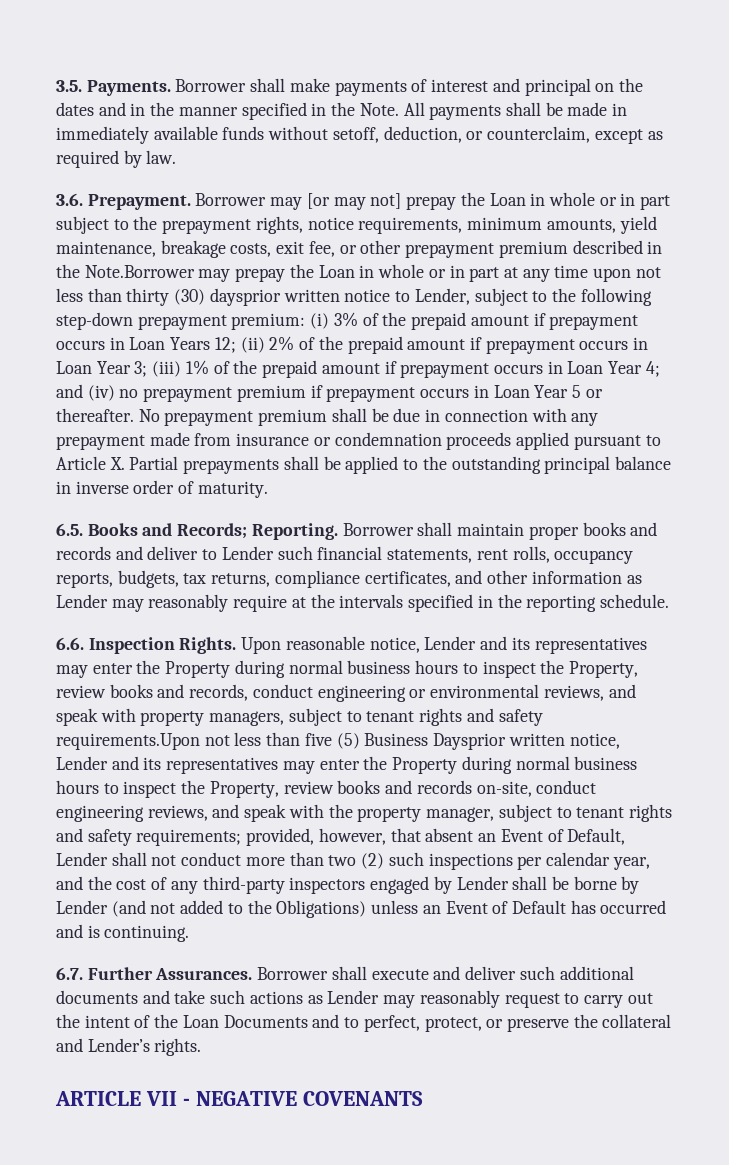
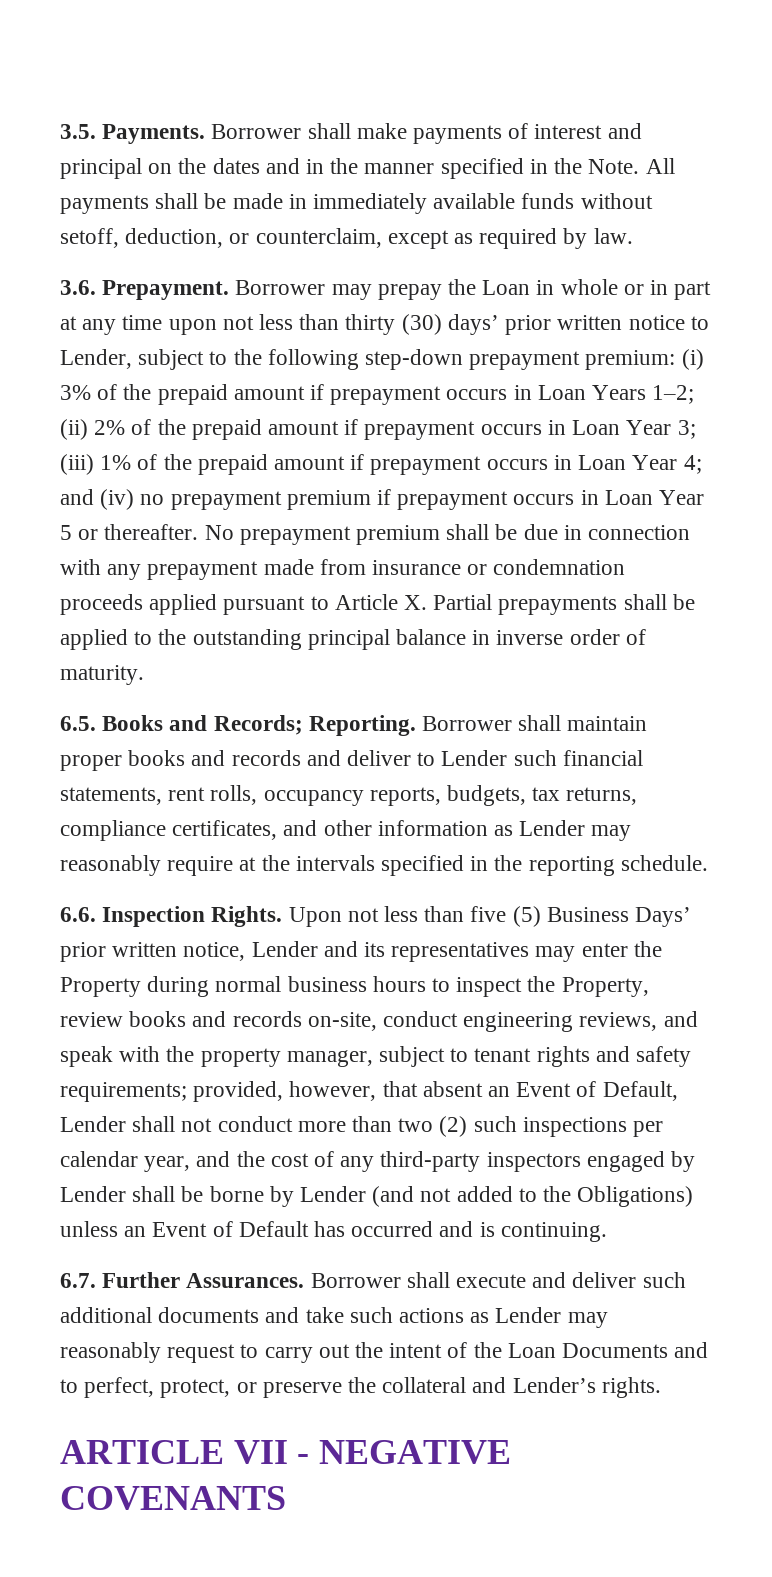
[306,192,671,210] [56,216,657,234] [56,240,663,258] [56,264,231,282] [or may not] prepay the Loan in whole or in part subject to the prepayment rights, notice requirements, minimum amounts, yield maintenance, breakage costs, exit fee, or other prepayment premium described in the Note.Borrower may -> (372, 292) none
[209,288,281,306] daysprior -> [447,314,552,335] days’ prior
[214,337,236,353] 12; -> [652,385,695,404] 1–2;
[285,636,647,654] [56,660,638,678] [56,684,636,702] [56,708,543,726] [56,733,200,750] reasonable notice, Lender and its representatives may enter the Property during normal business hours to inspect the Property, review books and records, conduct engineering or environmental reviews, and speak with property managers, subject to tenant rights and safety requirements.Upon -> (342, 917) none
[433,733,507,750] Daysprior -> [635,907,692,927] [60,942,106,962] Days’ prior

